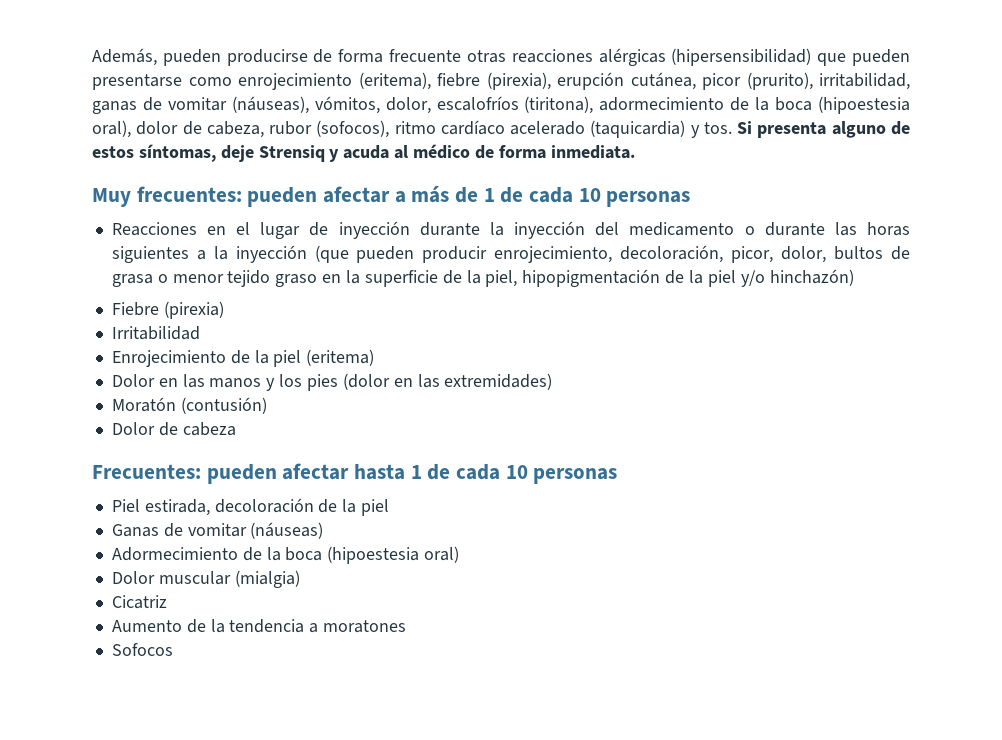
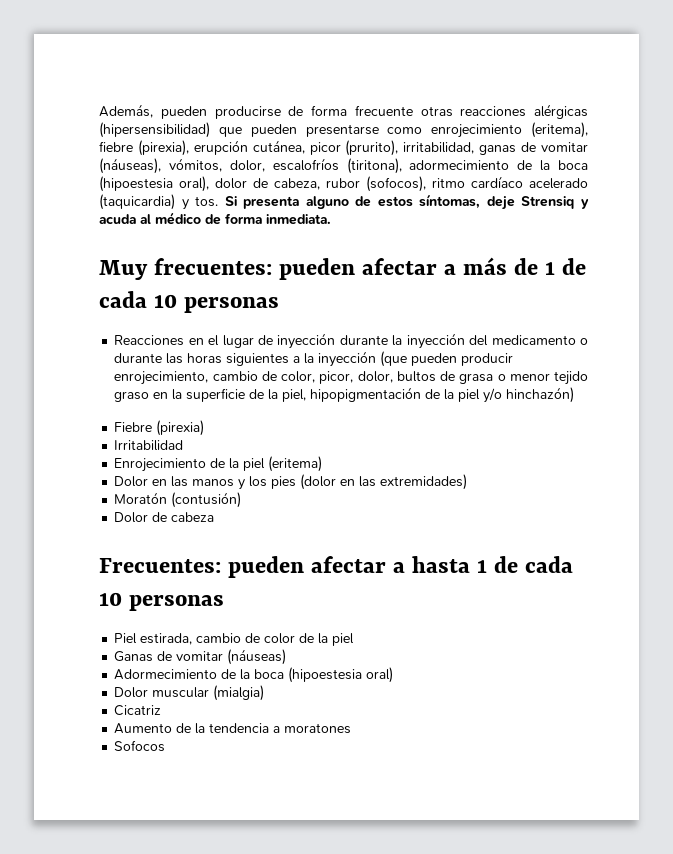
[620,245,724,263] decoloración, -> [212,371,316,383] cambio de color,
(350, 471) none -> [393,562,406,573] a
[214,498,314,513] decoloración -> [196,633,296,644] cambio de color

